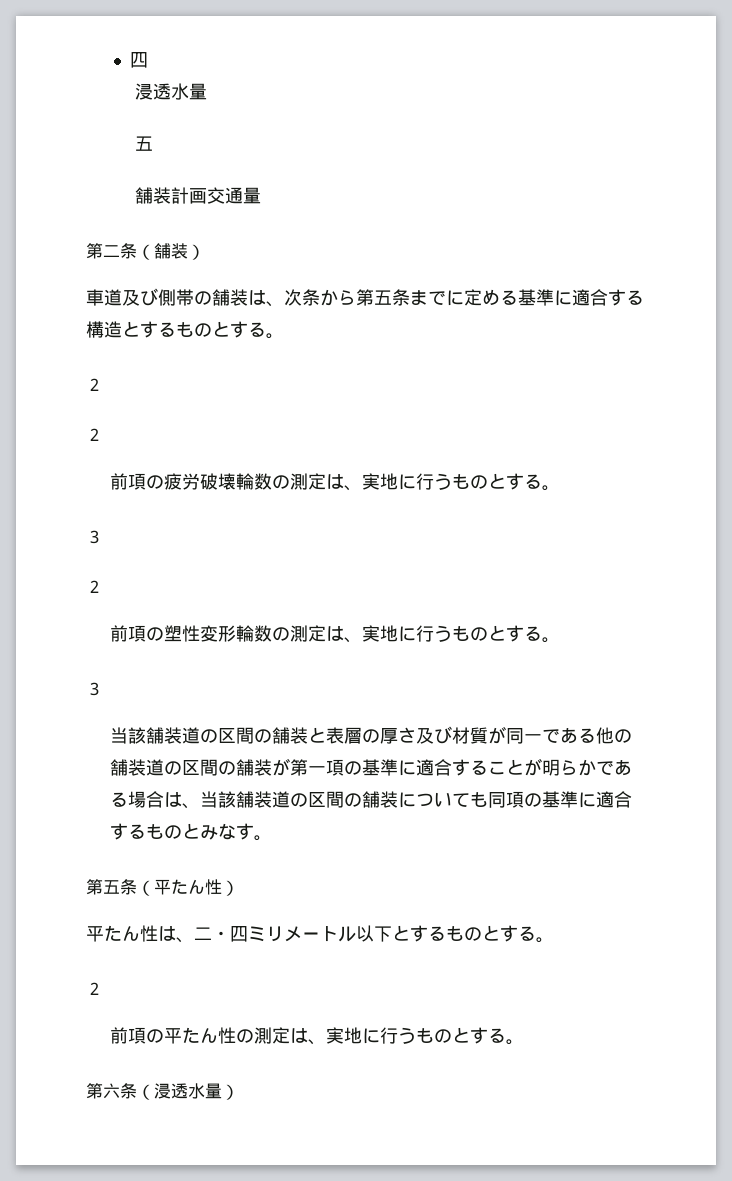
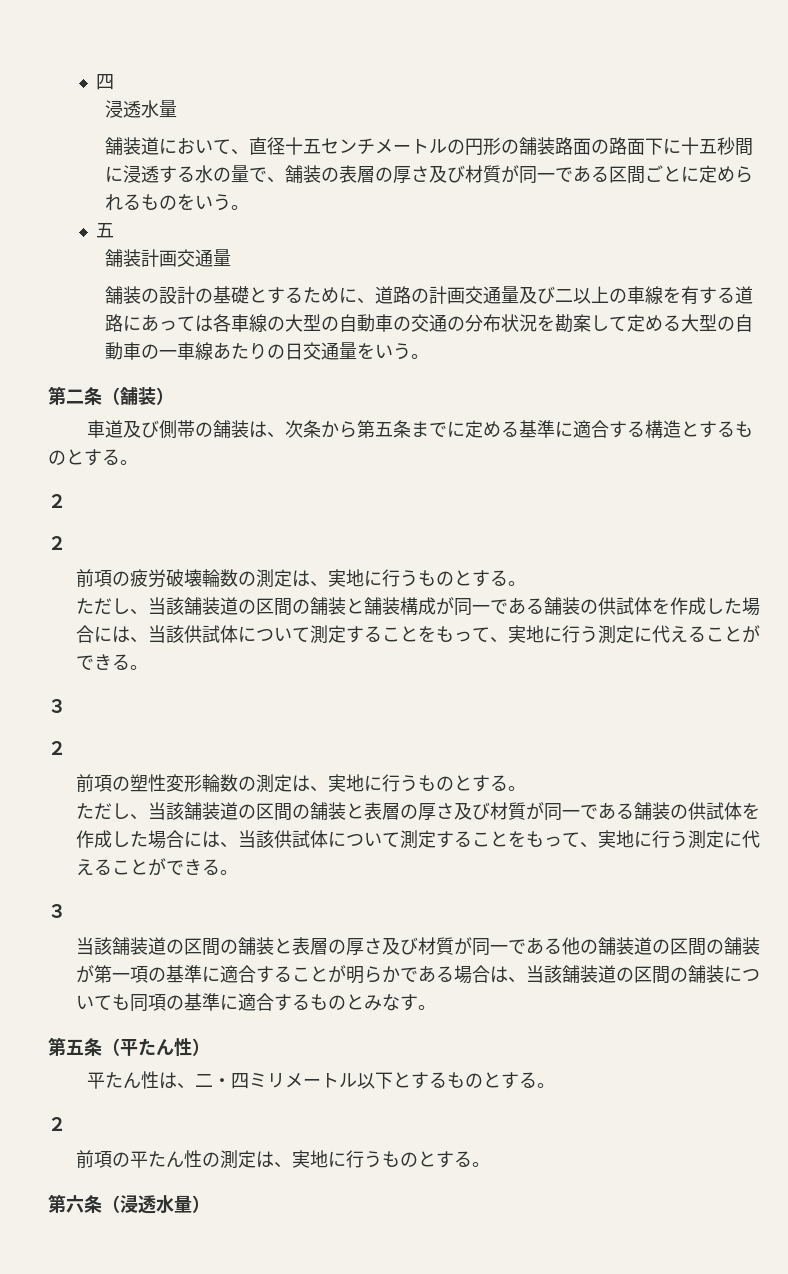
[134,136,153,151] [134,187,261,204] 五 // 舗装計画交通量 -> [104,137,753,156] [104,165,753,184] [104,194,249,211] [96,223,115,238] [104,249,231,267] [104,286,753,305] [104,314,753,333] [104,342,429,360] 舗装道において、直径十五センチメートルの円形の舗装路面の路面下に十五秒間に浸透する水の量で、舗装の表層の厚さ及び材質が同一である区間ごとに定められるものをいう。 // 五 // 舗装計画交通量 // 舗装の設計の基礎とするために、道路の計画交通量及び二以上の車線を有する道路にあっては各車線の大型の自動車の交通の分布状況を勘案して定める大型の自動車の一車線あたりの日交通量をいう。
(561, 488) none -> [76,597,761,616] [76,625,761,644] [76,654,149,670] // ただし、当該舗装道の区間の舗装と舗装構成が同一である舗装の供試体を作成した場合には、当該供試体について測定することをもって、実地に行う測定に代えることができる。
(561, 640) none -> [76,802,761,821] [76,830,761,849] [76,858,239,876] // ただし、当該舗装道の区間の舗装と表層の厚さ及び材質が同一である舗装の供試体を作成した場合には、当該供試体について測定することをもって、実地に行う測定に代えることができる。

